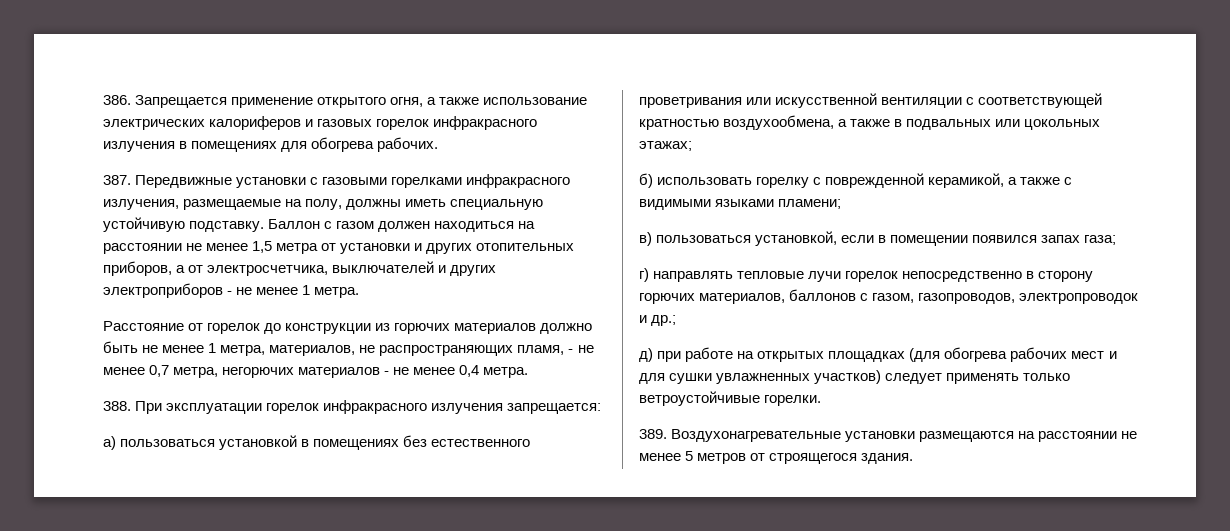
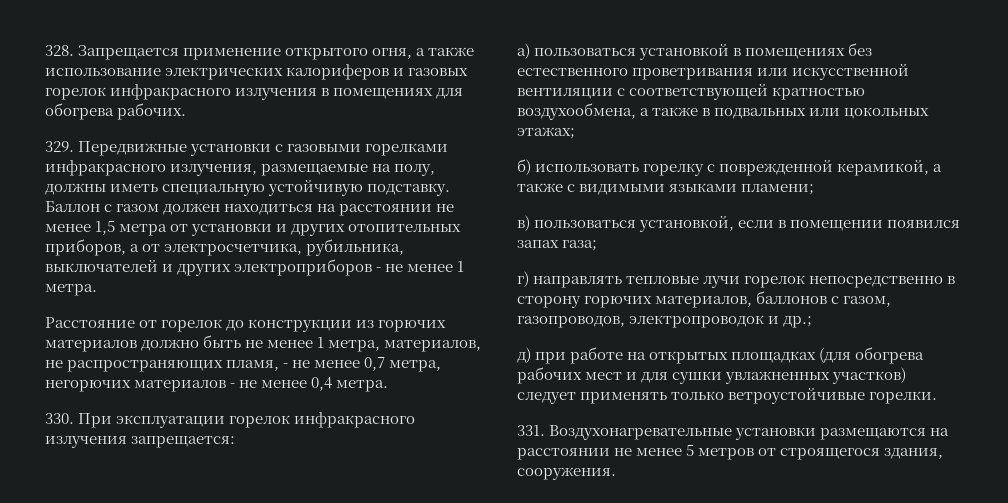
[103,95,131,105] 386. -> [45,45,74,56] 328.
[103,175,131,185] 387. -> [45,141,74,152] 329.
(329, 270) none -> [306,239,405,256] рубильника,
[103,401,131,411] 388. -> [45,413,74,424] 330.
[639,429,667,439] 389. -> [517,425,545,436] 331.
[861,453,914,464] здания. -> [884,448,944,459] [517,467,616,480] здания, сооружения.

